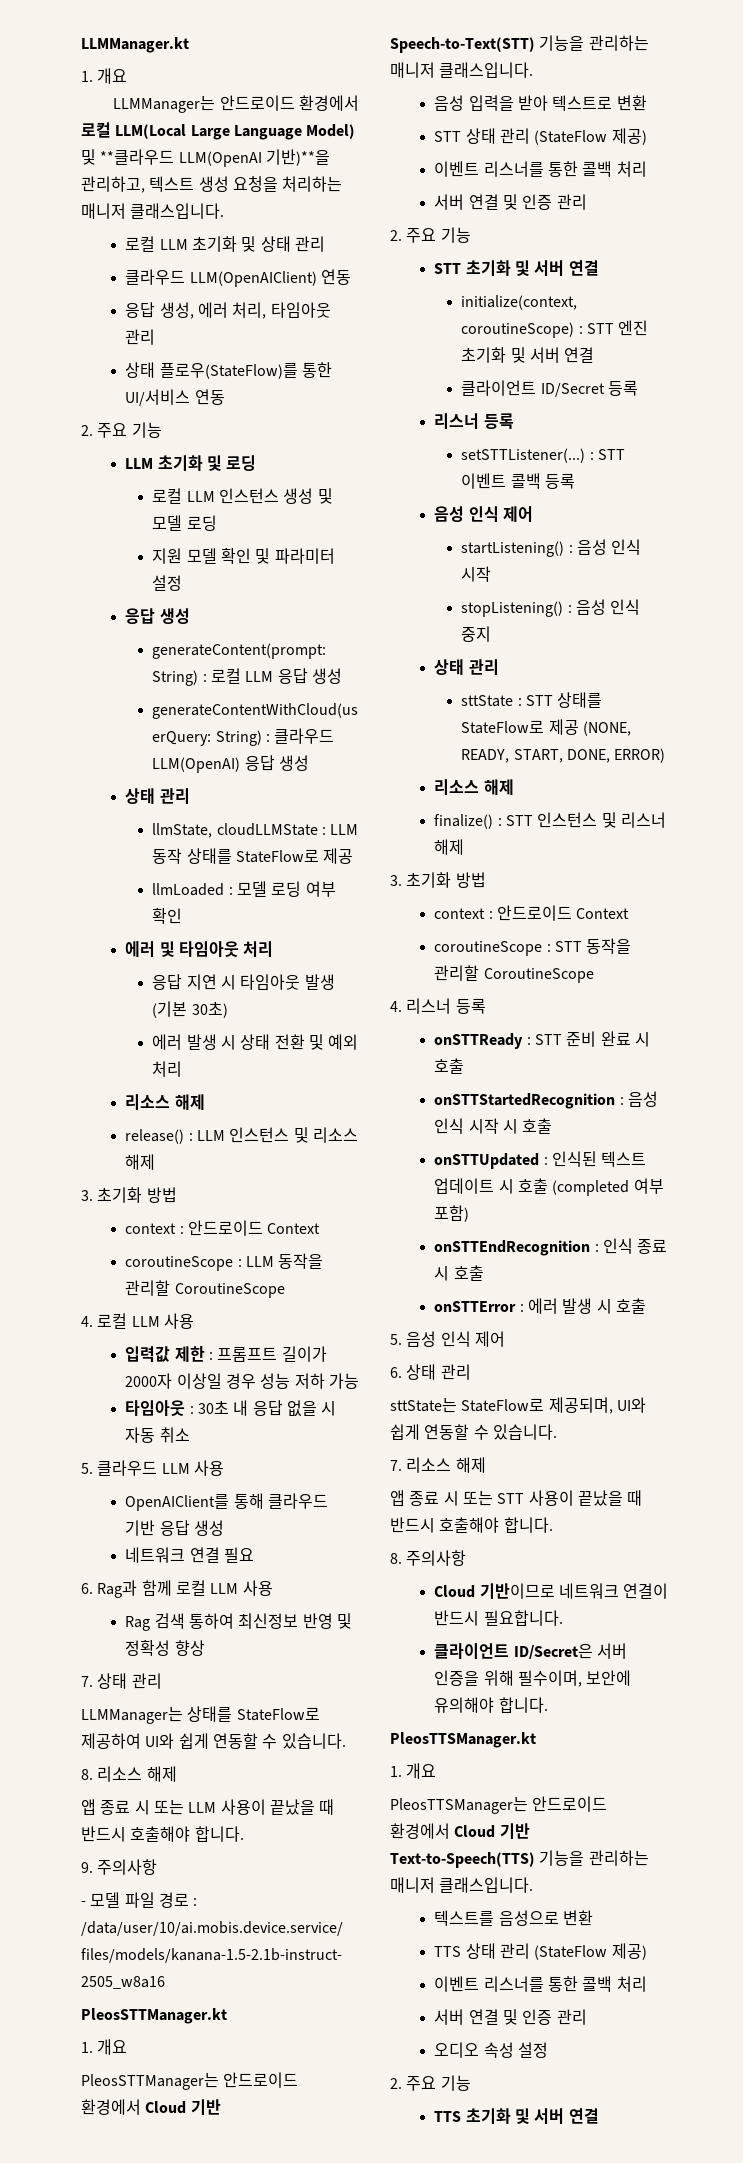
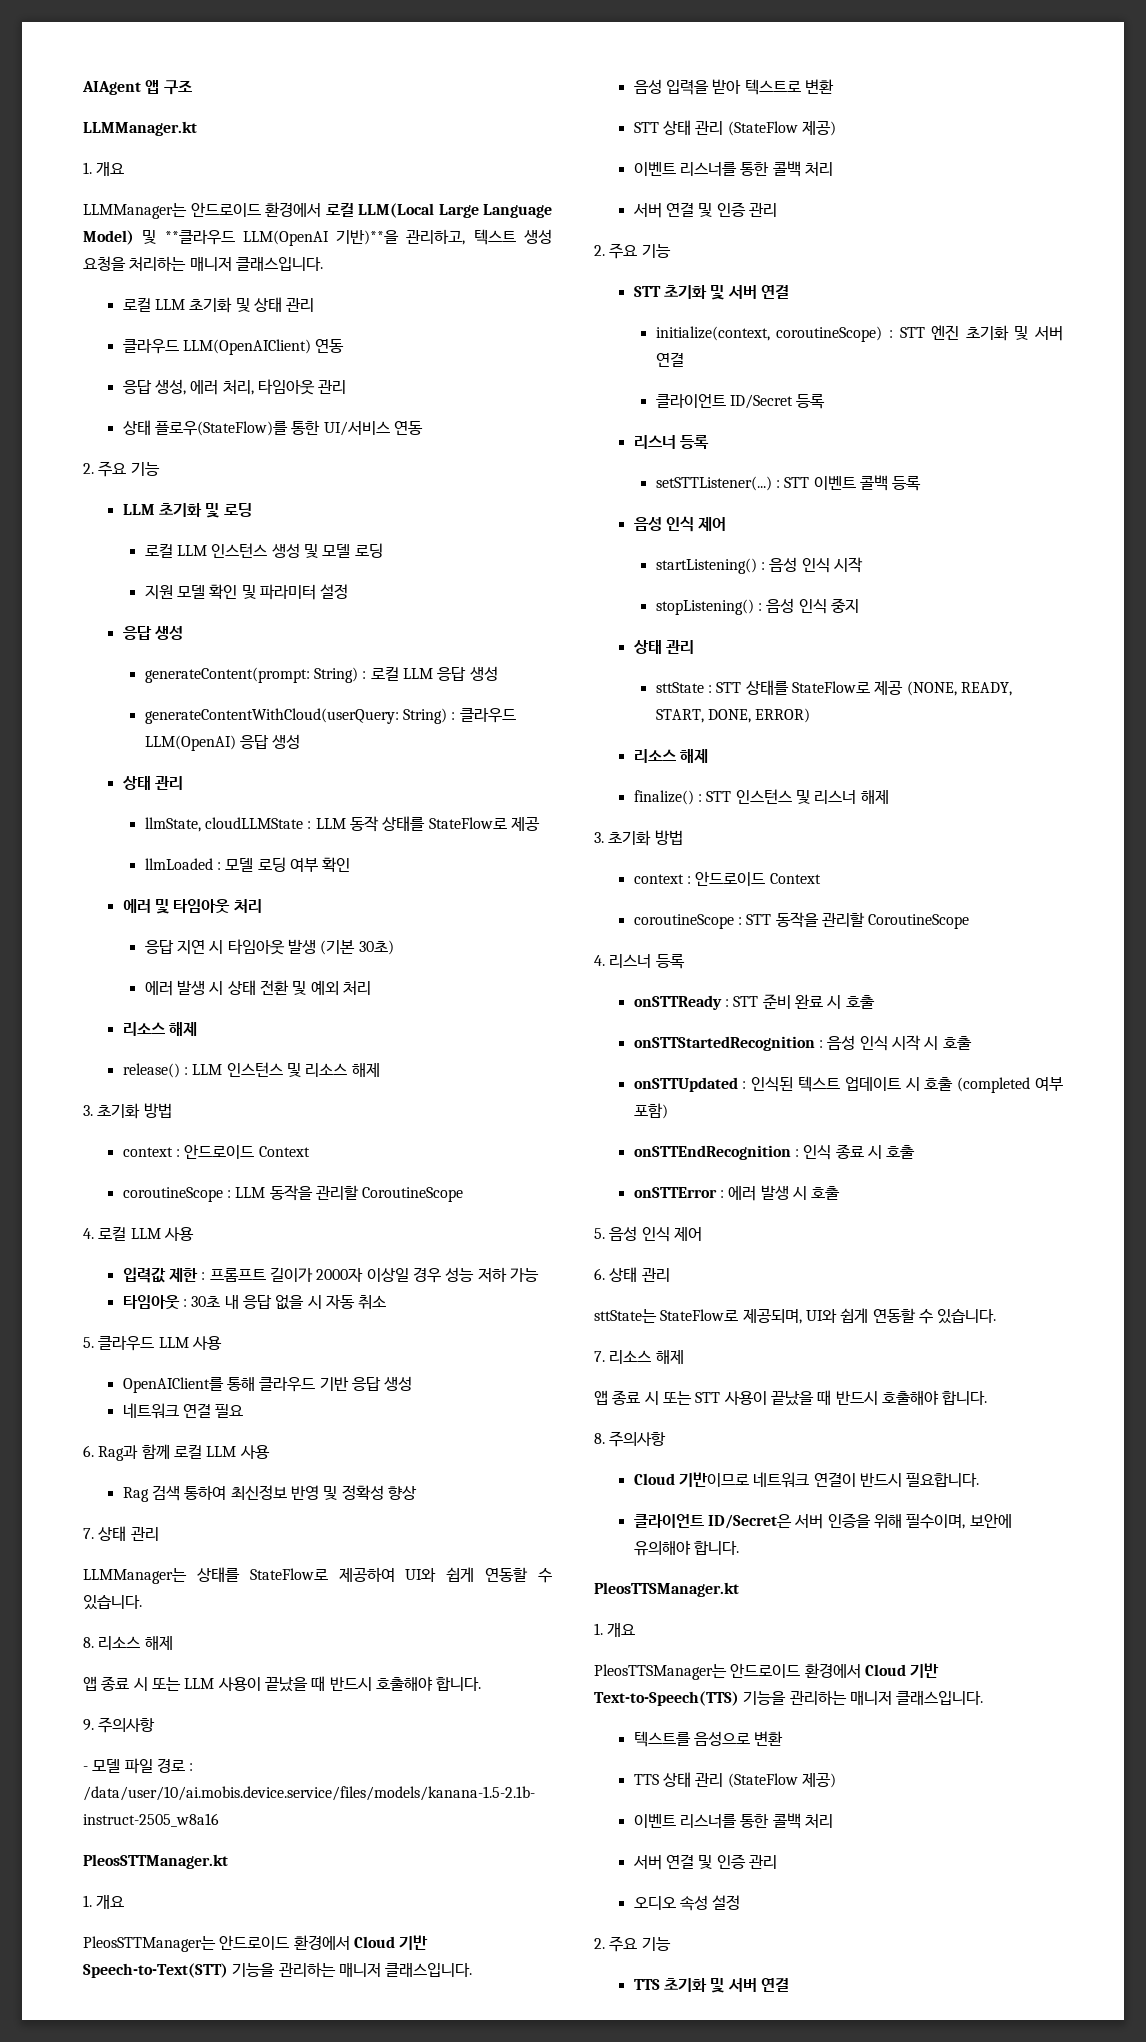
(81, 45) none -> [82,80,192,95] AIAgent 앱 구조 //

